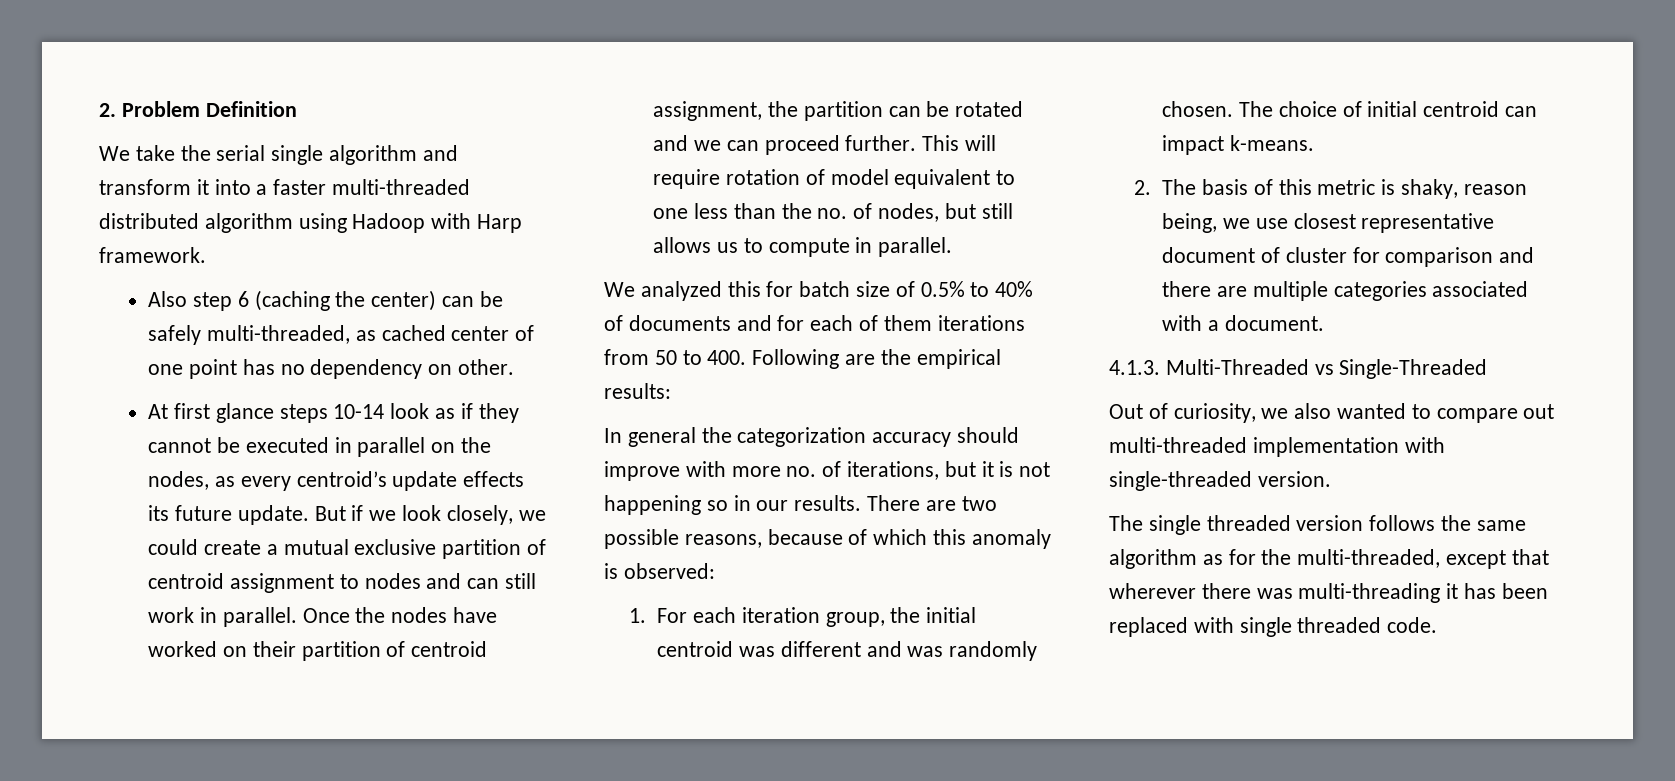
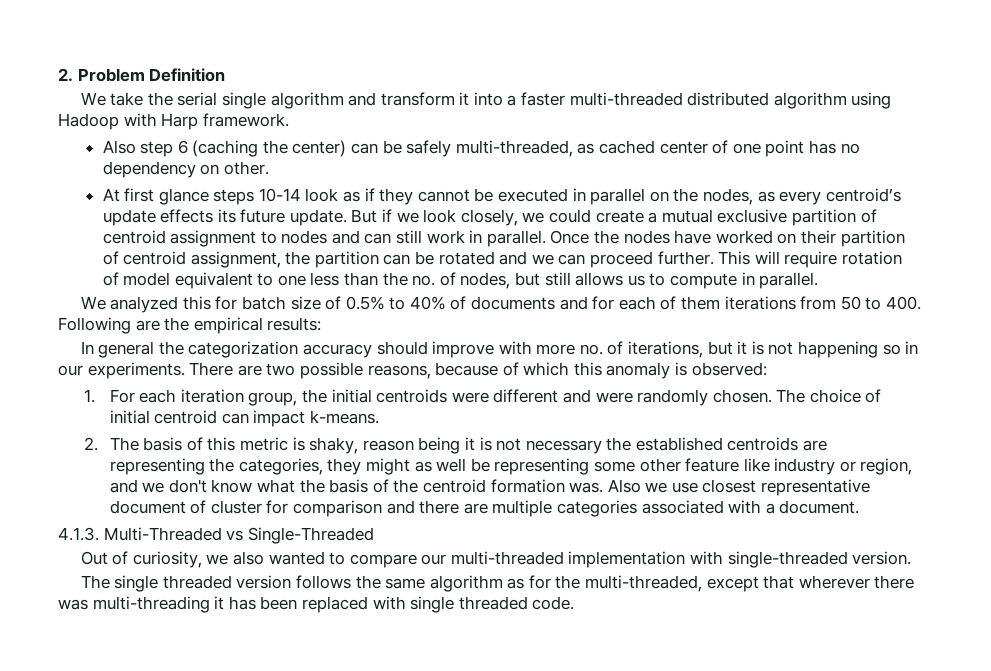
[794,495,862,511] results. -> [87,362,185,379] experiments.
[657,641,776,657] centroid was -> [376,389,489,403] centroids were
[907,646,944,657] was -> [595,392,633,403] were
[1162,213,1218,233] being, -> [418,437,828,454] [109,458,913,475] [109,479,641,493] being it is not necessary the established centroids are representing the categories, they might as well be representing some other feature like industry or region, and we don't know what the basis of the centroid formation was. Also
[1523,404,1555,419] out -> [421,554,447,565] our

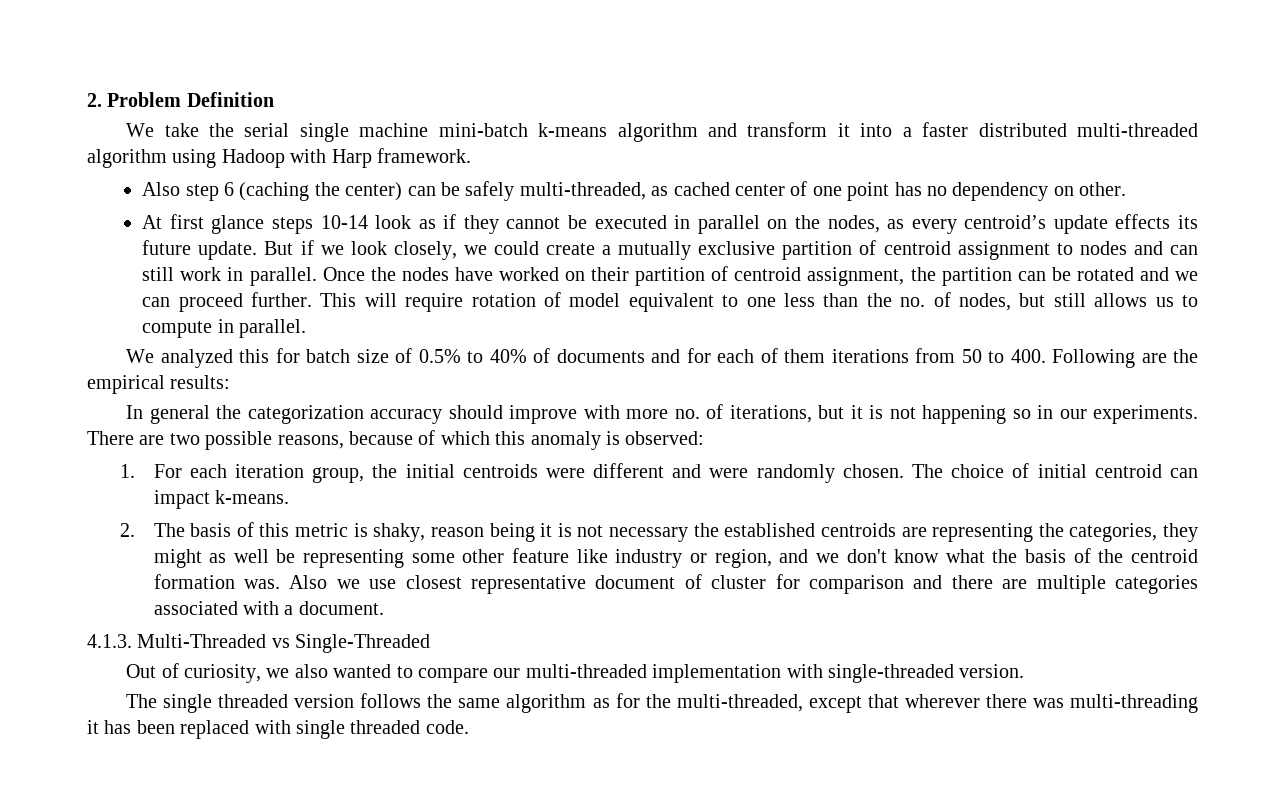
(266, 100) none -> [359,123,608,137] machine mini-batch k-means
[569,92,770,106] multi-threaded distributed -> [978,123,1198,137] distributed multi-threaded
[661,209,713,223] mutual -> [618,241,692,260] mutually

